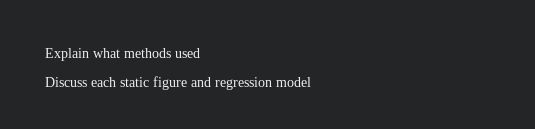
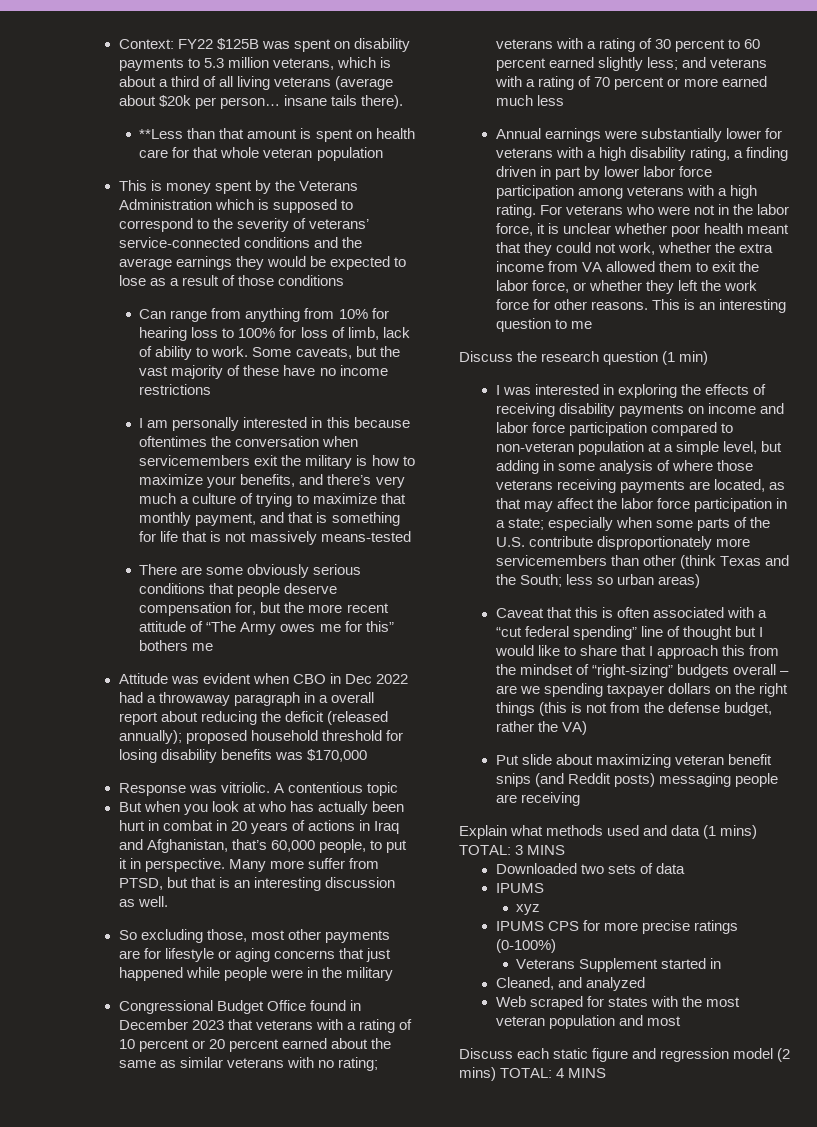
[45,48,200,61] Explain what methods used -> [118,38,411,52] [118,57,392,71] [118,76,394,90] [118,95,404,109] [139,128,415,142] [139,147,383,161] [118,180,359,194] [118,199,354,213] [118,218,370,232] [118,237,363,248] [118,256,407,270] [118,275,345,286] [139,308,389,322] [139,327,410,341] [139,346,400,360] [139,365,388,379] [139,384,212,395] [139,417,410,431] [139,436,359,447] [139,455,415,469] [139,474,405,488] [139,493,406,507] [139,512,400,526] [139,531,411,545] [139,564,362,578] [139,583,338,597] [139,602,389,616] [139,621,394,635] [139,640,214,651] [118,673,409,684] [118,692,375,706] [118,711,389,725] [118,730,404,744] [118,749,368,763] [118,782,399,796] [118,801,405,815] [118,820,400,834] [118,839,408,853] [118,858,380,872] [118,877,396,891] [118,896,168,907] [118,929,391,943] [118,948,392,962] [118,967,394,981] [118,1000,362,1014] [118,1019,413,1033] [118,1038,392,1052] [118,1057,379,1071] [495,38,761,52] [495,57,768,71] [494,76,768,90] [495,95,564,106] [495,128,783,142] [495,147,789,161] [495,166,713,180] [495,185,758,199] [495,204,790,218] [495,223,790,237] [495,242,774,256] [495,261,760,272] [495,280,758,294] [495,299,787,313] [495,318,592,332] [459,351,709,365] [495,384,767,398] [495,403,785,417] [495,422,734,436] [495,441,783,455] [495,460,754,474] [495,479,786,493] [495,498,788,512] [495,517,771,531] [495,536,751,550] [495,555,790,569] [495,574,701,588] [495,607,768,618] [495,626,764,640] [494,645,780,659] [495,664,790,678] [495,683,789,697] [495,702,773,716] [495,721,587,735] [495,754,773,768] [495,773,779,787] [495,792,580,806] [459,825,758,839] [459,845,566,855] [495,863,686,874] [495,883,544,893] [516,904,541,915] [495,920,739,934] [495,939,556,953] [516,958,722,972] [495,977,645,991] [495,996,741,1010] [495,1015,682,1029] Context: FY22 $125B was spent on disability payments to 5.3 million veterans, which is about a third of all living veterans (average about $20k per person… insane tails there). // **Less than that amount is spent on health care for that whole veteran population // This is money spent by the Veterans Administration which is supposed to correspond to the severity of veterans’ service-connected conditions and the average earnings they would be expected to lose as a result of those conditions // Can range from anything from 10% for hearing loss to 100% for loss of limb, lack of ability to work. Some caveats, but the vast majority of these have no income restrictions // I am personally interested in this because oftentimes the conversation when servicemembers exit the military is how to maximize your benefits, and there’s very much a culture of trying to maximize that monthly payment, and that is something for life that is not massively means-tested // There are some obviously serious conditions that people deserve compensation for, but the more recent attitude of “The Army owes me for this” bothers me // Attitude was evident when CBO in Dec 2022 had a throwaway paragraph in a overall report about reducing the deficit (released annually); proposed household threshold for losing disability benefits was $170,000 // Response was vitriolic. A contentious topic // But when you look at who has actually been hurt in combat in 20 years of actions in Iraq and Afghanistan, that’s 60,000 people, to put it in perspective. Many more suffer from PTSD, but that is an interesting discussion as well. // So excluding those, most other payments are for lifestyle or aging concerns that just happened while people were in the military // Congressional Budget Office found in December 2023 that veterans with a rating of 10 percent or 20 percent earned about the same as similar veterans with no rating; veterans with a rating of 30 percent to 60 percent earned slightly less; and veterans with a rating of 70 percent or more earned much less // Annual earnings were substantially lower for veterans with a high disability rating, a finding driven in part by lower labor force participation among veterans with a high rating. For veterans who were not in the labor force, it is unclear whether poor health meant that they could not work, whether the extra income from VA allowed them to exit the labor force, or whether they left the work force for other reasons. This is an interesting question to me // Discuss the research question (1 min) // I was interested in exploring the effects of receiving disability payments on income and labor force participation compared to non-veteran population at a simple level, but adding in some analysis of where those veterans receiving payments are located, as that may affect the labor force participation in a state; especially when some parts of the U.S. contribute disproportionately more servicemembers than other (think Texas and the South; less so urban areas) // Caveat that this is often associated with a “cut federal spending” line of thought but I would like to share that I approach this from the mindset of “right-sizing” budgets overall – are we spending taxpayer dollars on the right things (this is not from the defense budget, rather the VA) // Put slide about maximizing veteran benefit snips (and Reddit posts) messaging people are receiving // Explain what methods used and data (1 mins) TOTAL: 3 MINS // Downloaded two sets of data // IPUMS // xyz // IPUMS CPS for more precise ratings (0-100%) // Veterans Supplement started in // Cleaned, and analyzed // Web scraped for states with the most veteran population and most
(311, 82) none -> [777,1048,791,1062] [459,1067,607,1081] (2 mins) TOTAL: 4 MINS

